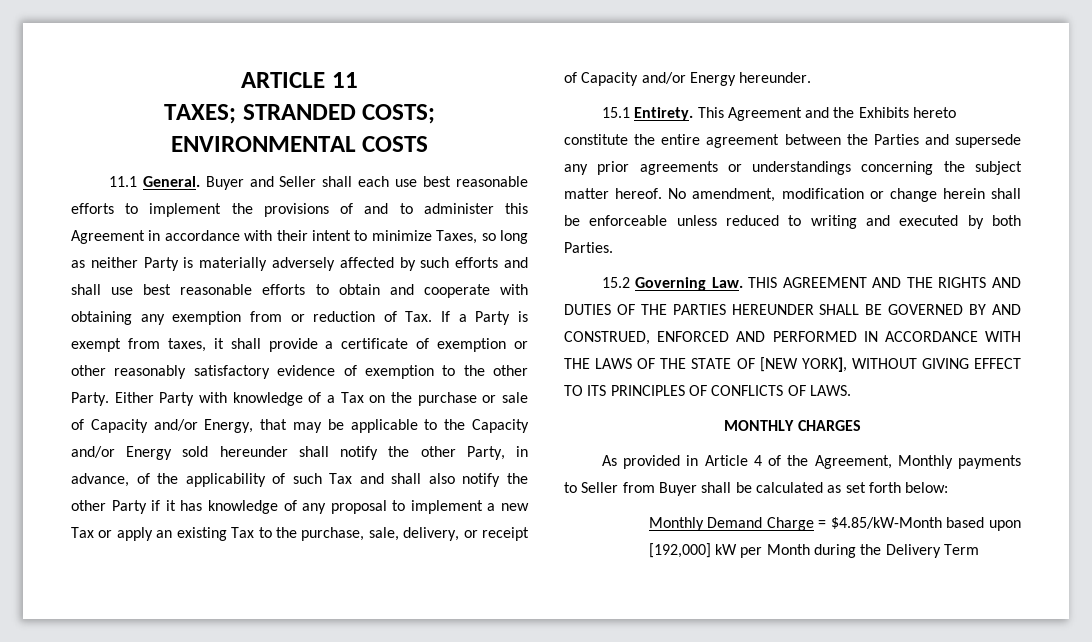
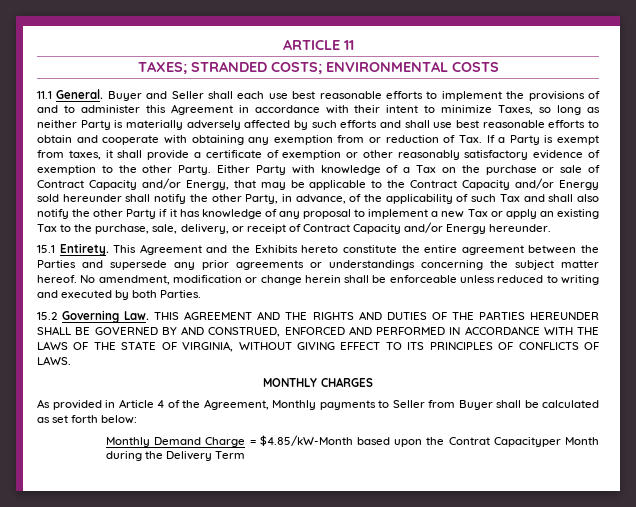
(84, 424) none -> [37,180,84,188] Contract
(466, 424) none -> [410,180,458,188] Contract
(577, 77) none -> [302,224,350,232] Contract
[759,357,847,372] [NEW YORK], -> [182,341,234,352] VIRGINIA,
[648,543,763,558] [192,000] kW per -> [426,437,561,447] the Contrat Capacityper

